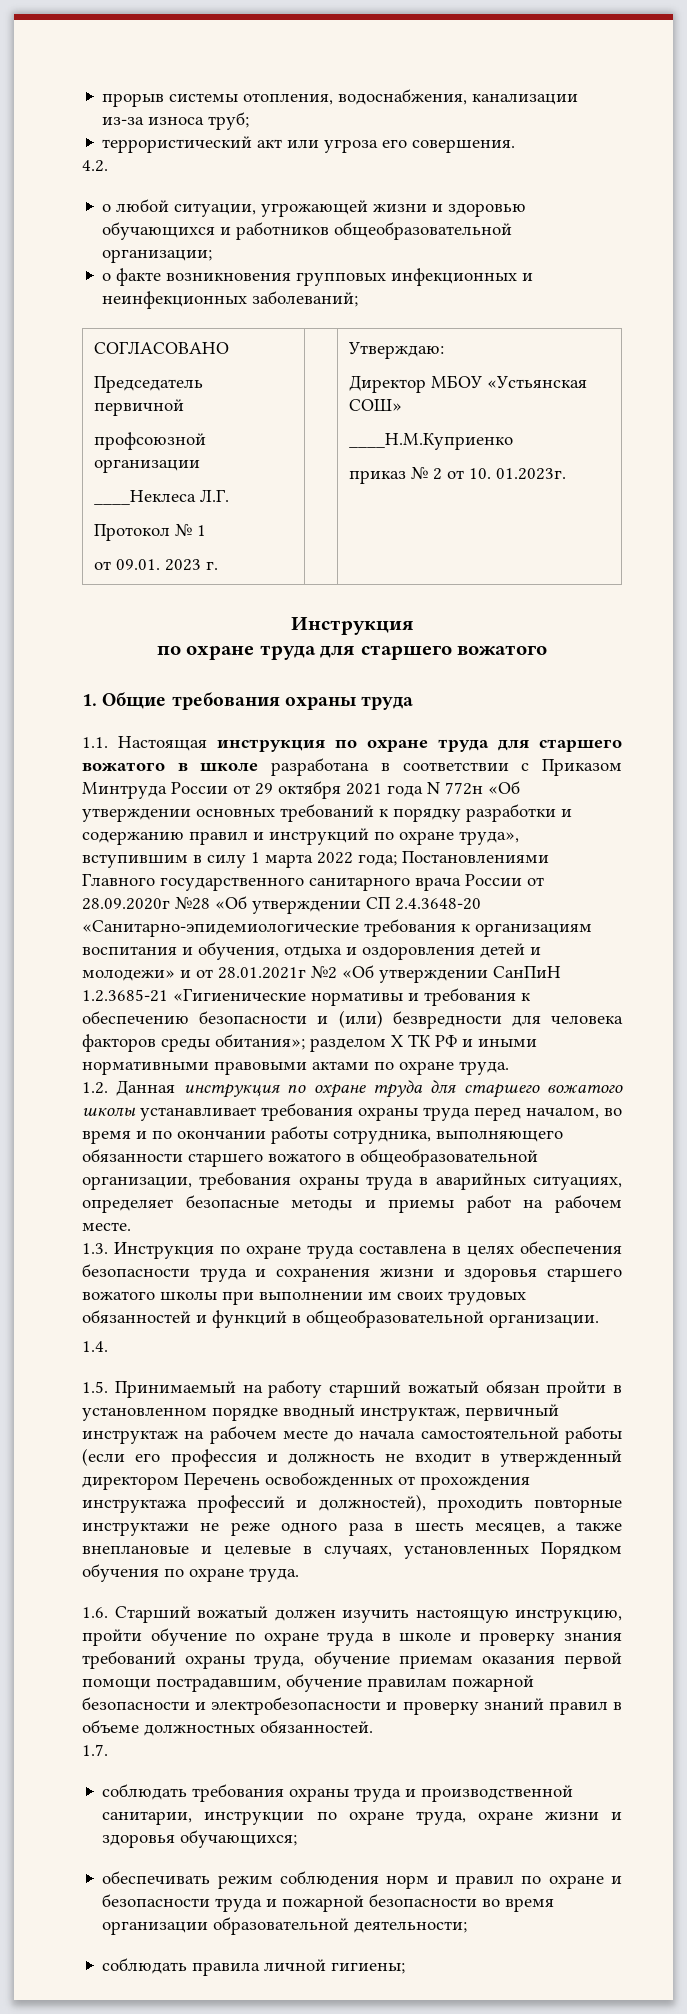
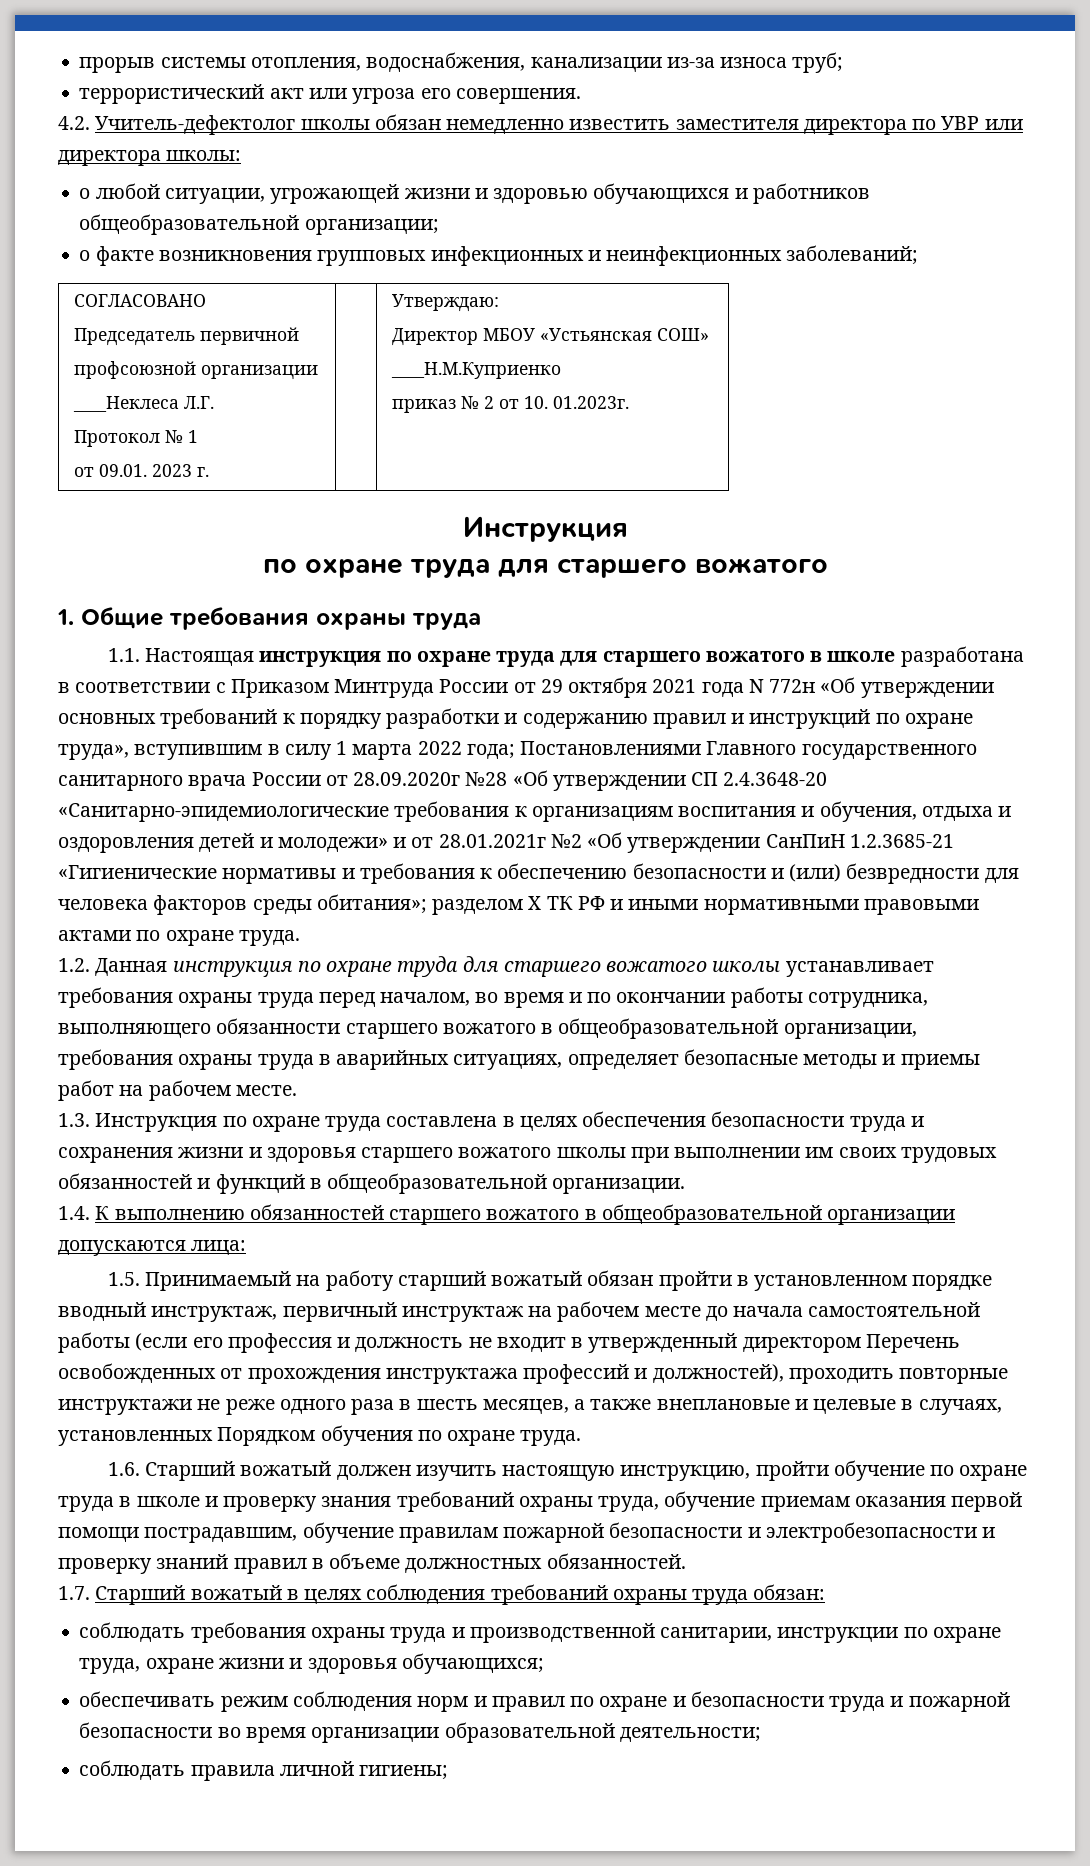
(108, 166) none -> [95,114,1023,135] [58,150,242,166] Учитель-дефектолог школы обязан немедленно известить заместителя директора по УВР или директора школы:
(108, 1346) none -> [95,1204,956,1225] [58,1240,247,1256] К выполнению обязанностей старшего вожатого в общеобразовательной организации допускаются лица:
(108, 1750) none -> [95,1584,826,1605] Старший вожатый в целях соблюдения требований охраны труда обязан:

